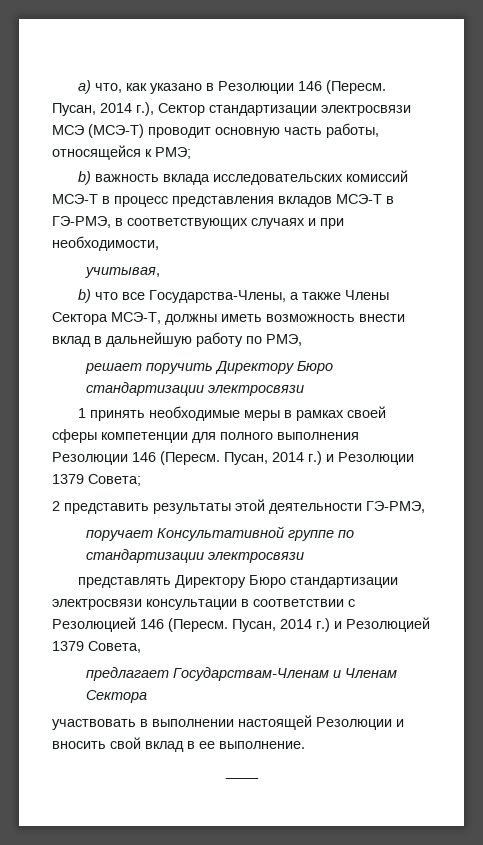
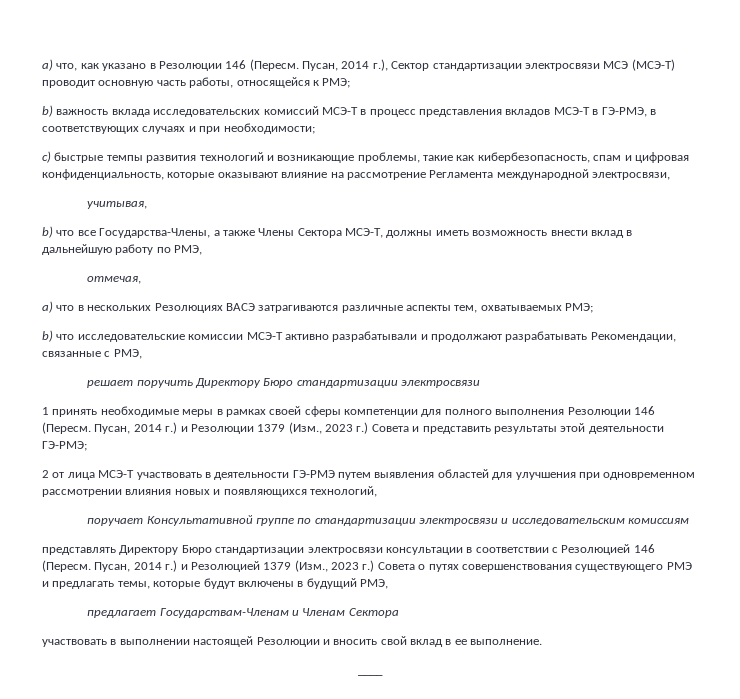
[52,236,159,251] необходимости, -> [223,123,315,134] [42,151,689,163] [42,169,670,180] необходимости; // c) быстрые темпы развития технологий и возникающие проблемы, такие как кибербезопасность, спам и цифровая конфиденциальность, которые оказывают влияние на рассмотрение Регламента международной электросвязи,
(302, 340) none -> [87,276,142,284] [42,301,594,313] [42,330,676,342] [42,349,142,359] // отмечая, // a) что в нескольких Резолюциях ВАСЭ затрагиваются различные аспекты тем, охватываемых РМЭ; // b) что исследовательские комиссии МСЭ-T активно разрабатывали и продолжают разрабатывать Рекомендации, связанные с РМЭ,
[88,474,141,486] [52,499,425,514] Совета; // 2 представить результаты этой деятельности ГЭ-РМЭ, -> [288,422,664,434] [42,441,87,451] [42,469,696,480] [42,486,377,497] (Изм., 2023 г.) Совета и представить результаты этой деятельности ГЭ-РМЭ; // 2 от лица МСЭ-T участвовать в деятельности ГЭ-РМЭ путем выявления областей для улучшения при одновременном рассмотрении влияния новых и появляющихся технологий,
(304, 557) none -> [501,518,690,526] и исследовательским комиссиям
[88,641,141,653] Совета, -> [294,560,692,572] [42,578,388,589] (Изм., 2023 г.) Совета о путях совершенствования существующего РМЭ и предлагать темы, которые будут включены в будущий РМЭ,

